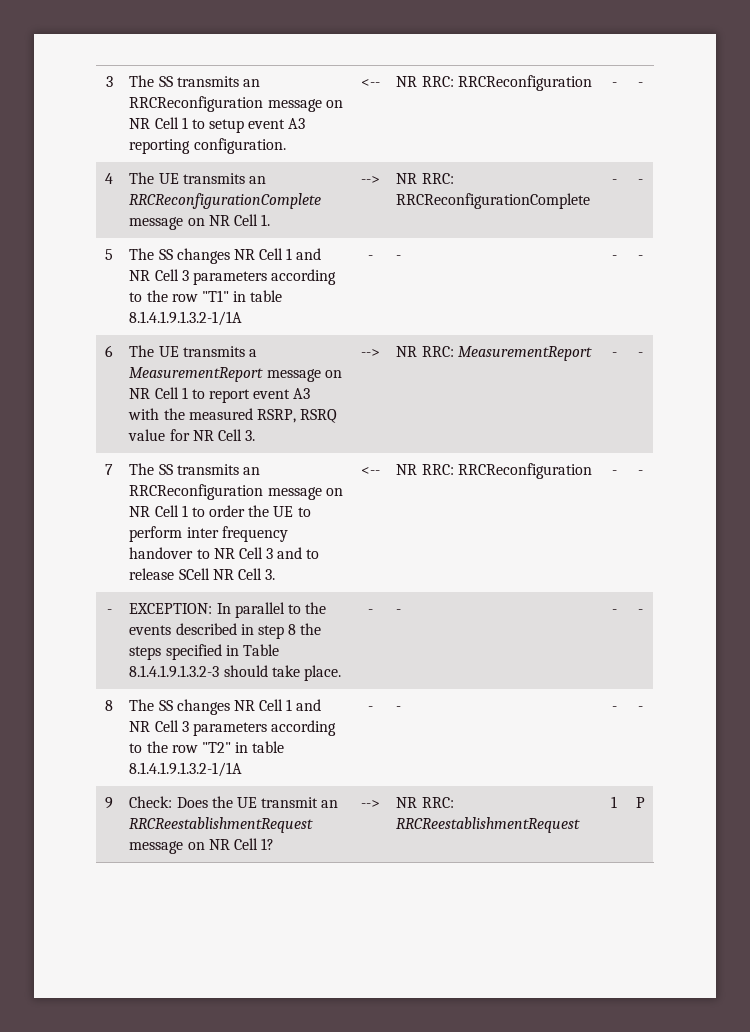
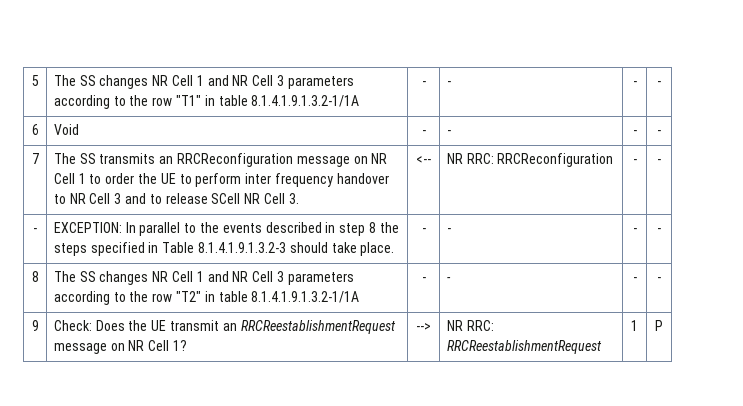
[105,76,113,87] [129,75,260,87] [129,96,343,112] [129,117,306,133] [129,138,286,154] [360,79,380,87] [396,75,592,91] [611,82,617,87] [637,82,643,87] [105,173,113,184] [129,172,266,184] [129,193,322,209] [129,214,271,230] [360,176,380,184] [396,173,454,184] [396,193,591,209] [611,179,617,184] [637,179,643,184] 3 | The SS transmits an RRCReconfiguration message on NR Cell 1 to setup event A3 reporting configuration. | <-- | NR RRC: RRCReconfiguration | - | - // 4 | The UE transmits an RRCReconfigurationComplete message on NR Cell 1. | --> | NR RRC: RRCReconfigurationComplete | - | - // -> (31, 80) none
[129,345,257,357] [129,367,342,382] [129,387,311,403] [128,408,338,423] [128,429,256,441] [360,349,380,357] [396,346,592,361] The UE transmits a MeasurementReport message on NR Cell 1 to report event A3 with the measured RSRP, RSRQ value for NR Cell 3. | --> | NR RRC: MeasurementReport -> [53,124,79,135] [421,130,426,135] [446,130,451,135] Void | - | -

